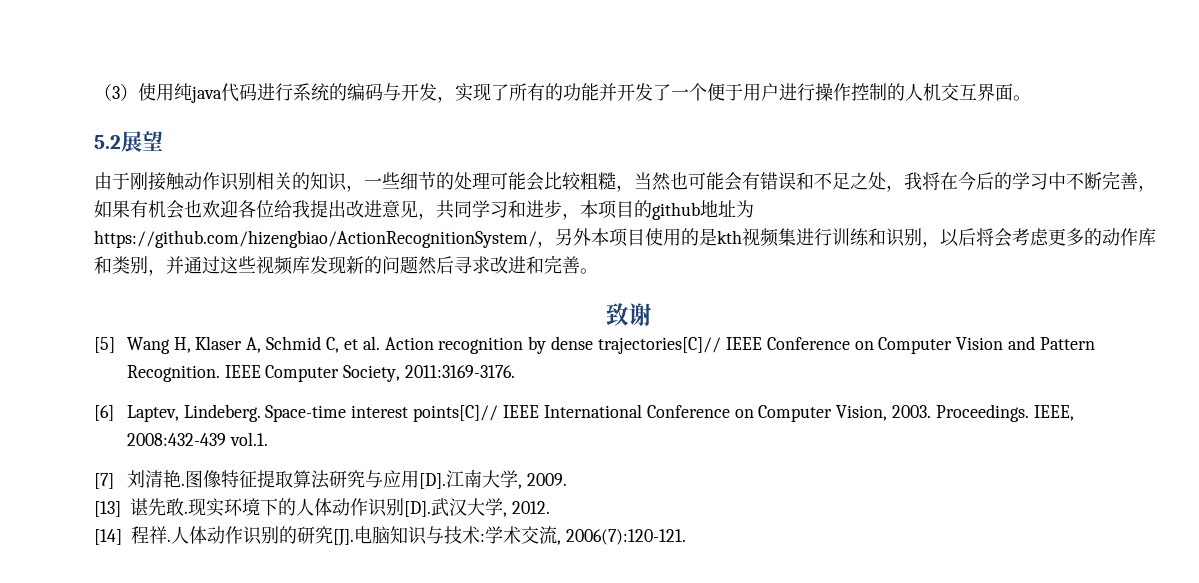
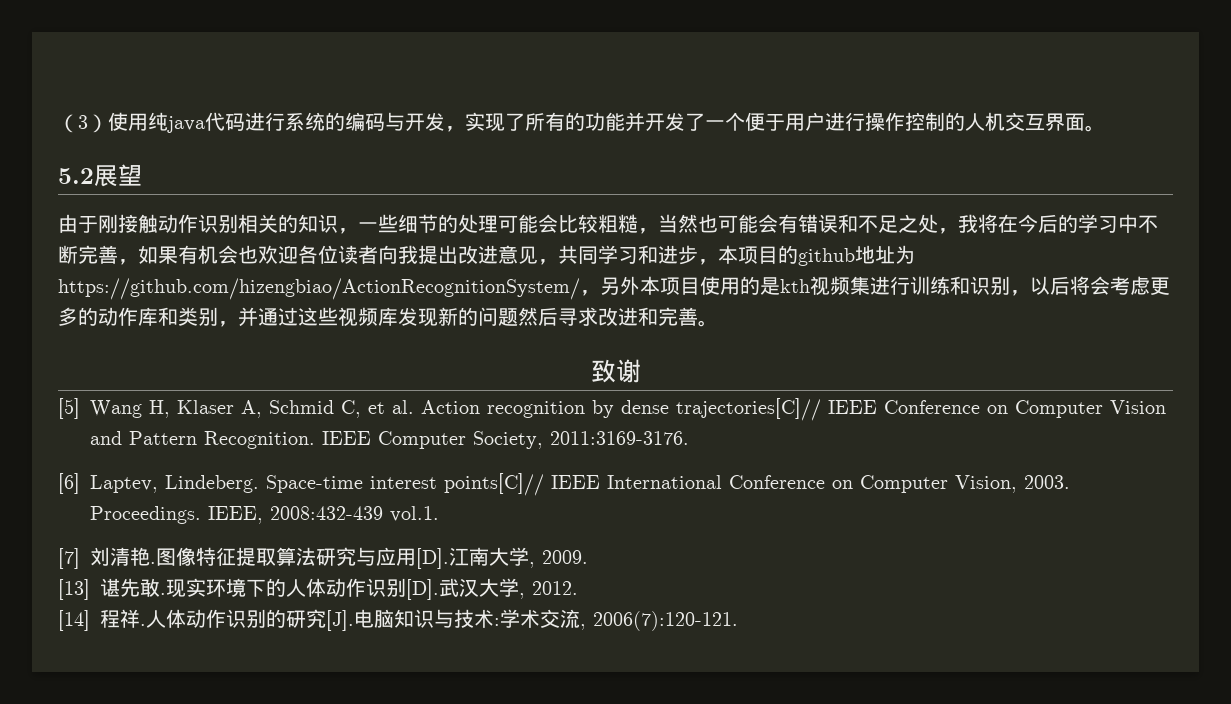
[274,200,292,218] 给 -> [338,245,398,264] 读者向

